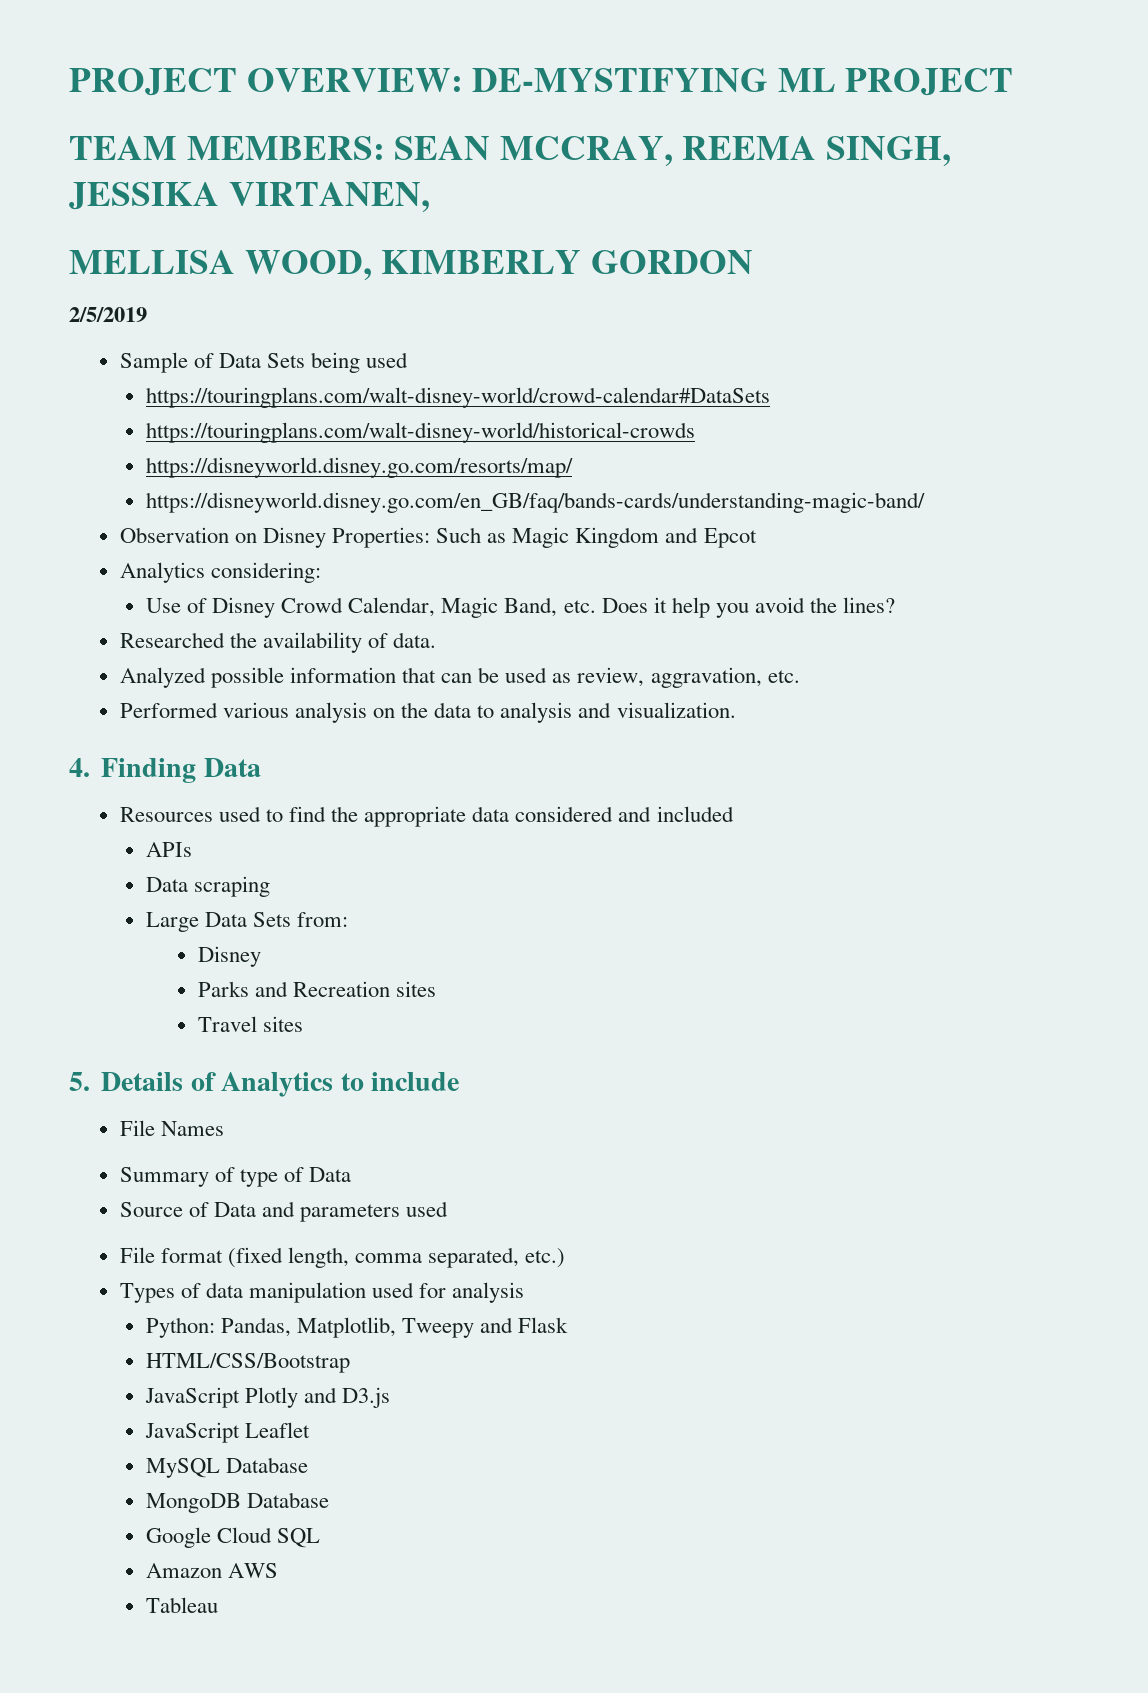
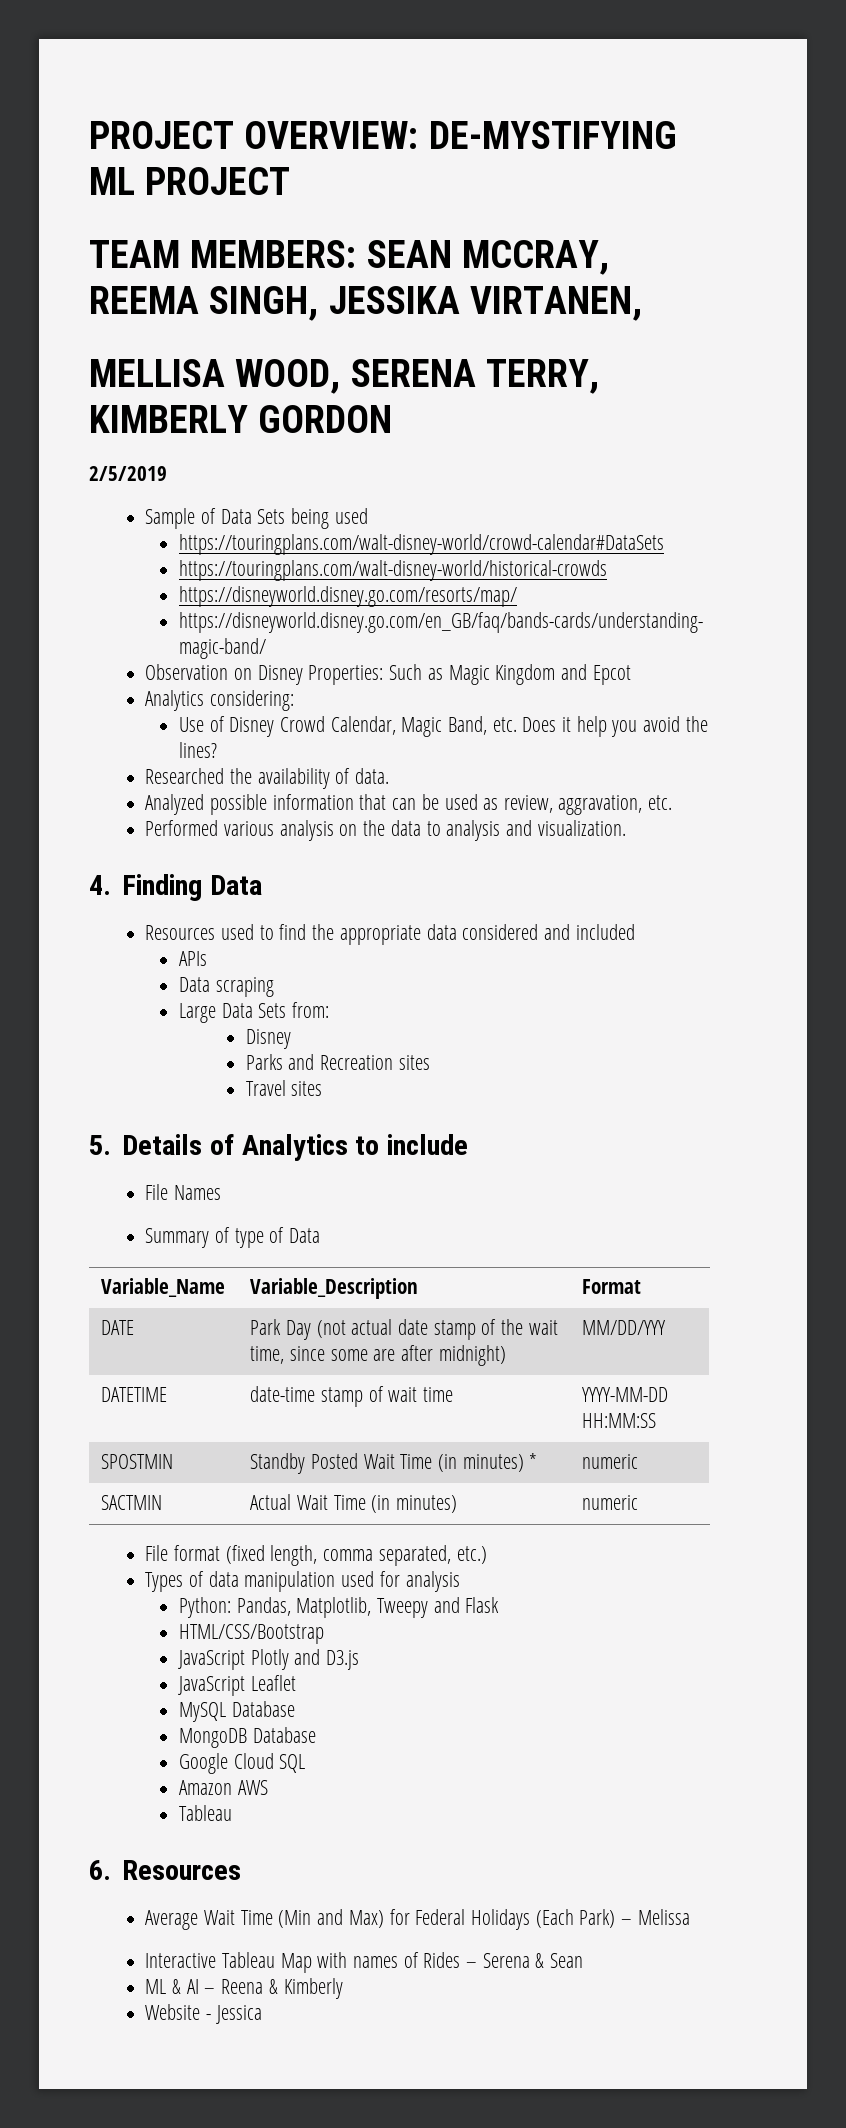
(372, 265) none -> [350,359,599,394] SERENA TERRY,
[119,1201,449,1222] // Source of Data and parameters used -> [101,1278,226,1297] [250,1278,419,1299] [582,1279,642,1294] [101,1320,135,1335] [250,1319,558,1340] [250,1345,506,1366] [582,1320,667,1335] [101,1387,168,1402] [250,1386,453,1407] [582,1387,669,1402] [582,1413,657,1428] [101,1454,174,1469] [250,1453,538,1474] [582,1454,639,1469] [101,1495,163,1510] [250,1494,457,1513] [582,1495,639,1510] // Variable_Name | Variable_Description | Format // DATE | Park Day (not actual date stamp of the wait time, since some are after midnight) | MM/DD/YYY // DATETIME | date-time stamp of wait time | YYYY-MM-DD HH:MM:SS // SPOSTMIN | Standby Posted Wait Time (in minutes) * | numeric // SACTMIN | Actual Wait Time (in minutes) | numeric
(218, 1605) none -> [89,1860,242,1880] [145,1909,690,1930] [145,1952,584,1973] [145,1978,343,1999] [145,2004,262,2024] // 6. Resources // Average Wait Time (Min and Max) for Federal Holidays (Each Park) – Melissa // Interactive Tableau Map with names of Rides – Serena & Sean // ML & AI – Reena & Kimberly // Website - Jessica

